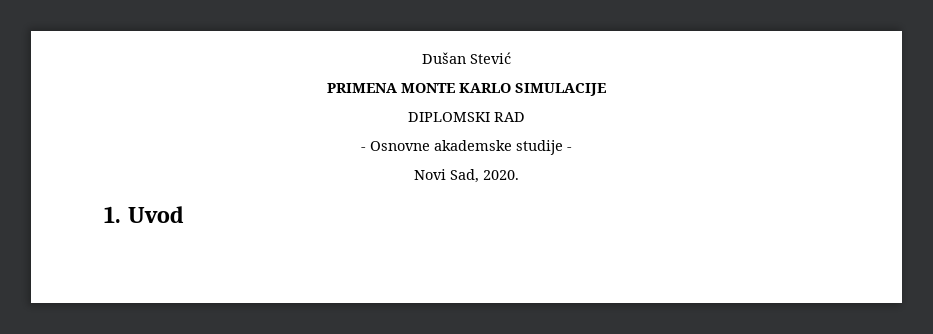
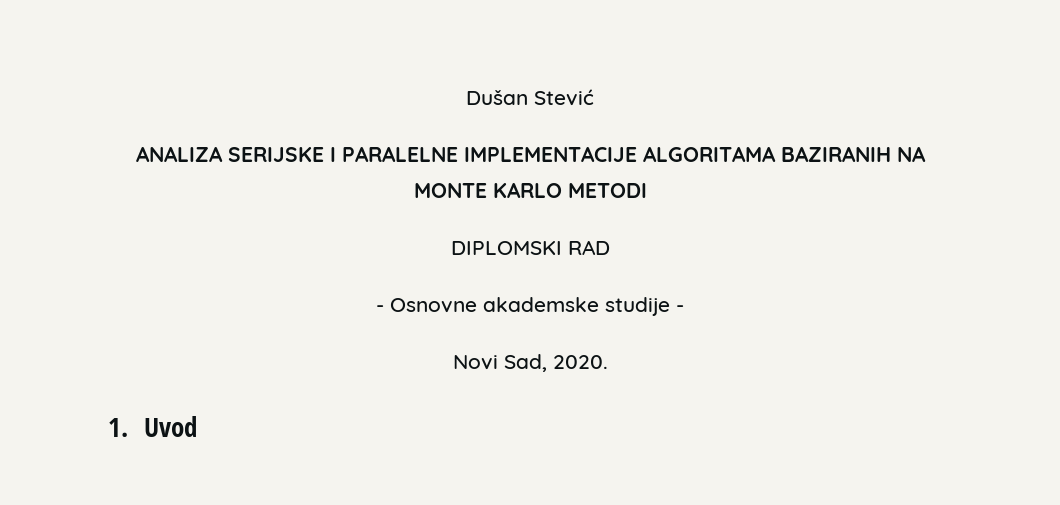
[327,83,397,93] PRIMENA -> [135,146,926,162] ANALIZA SERIJSKE I PARALELNE IMPLEMENTACIJE ALGORITAMA BAZIRANIH NA
[515,83,606,96] SIMULACIJE -> [567,183,647,198] METODI

